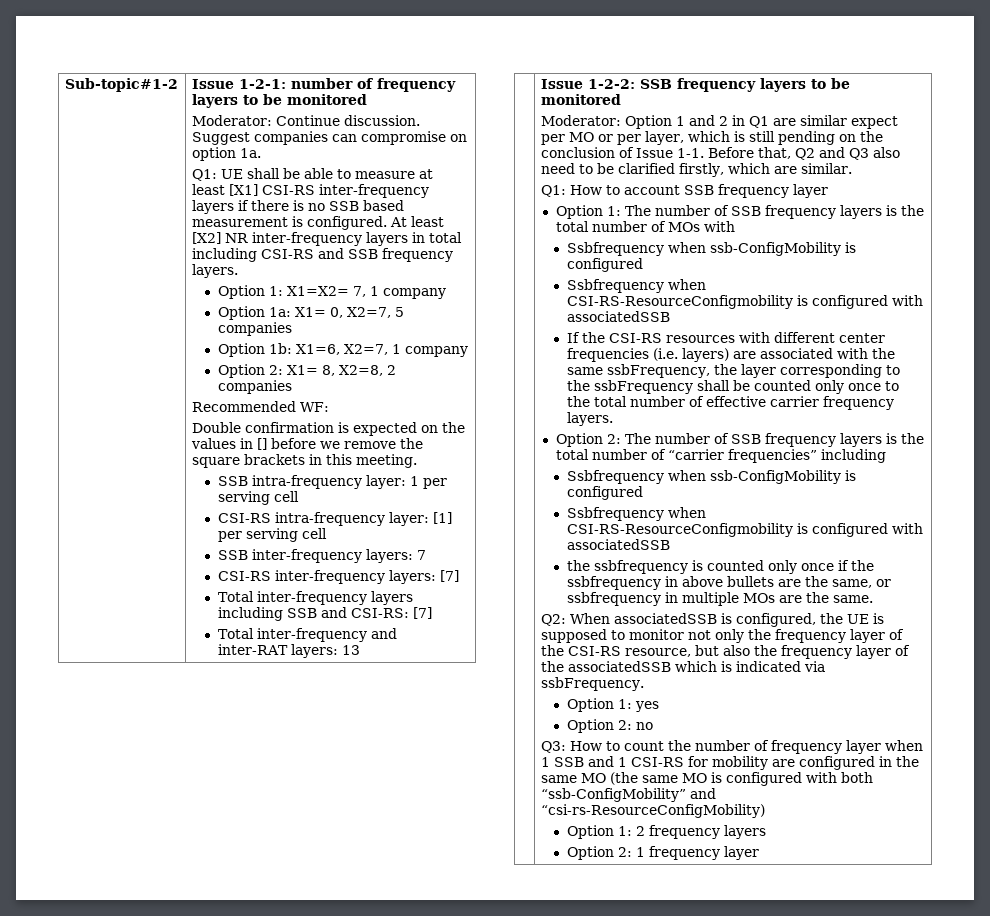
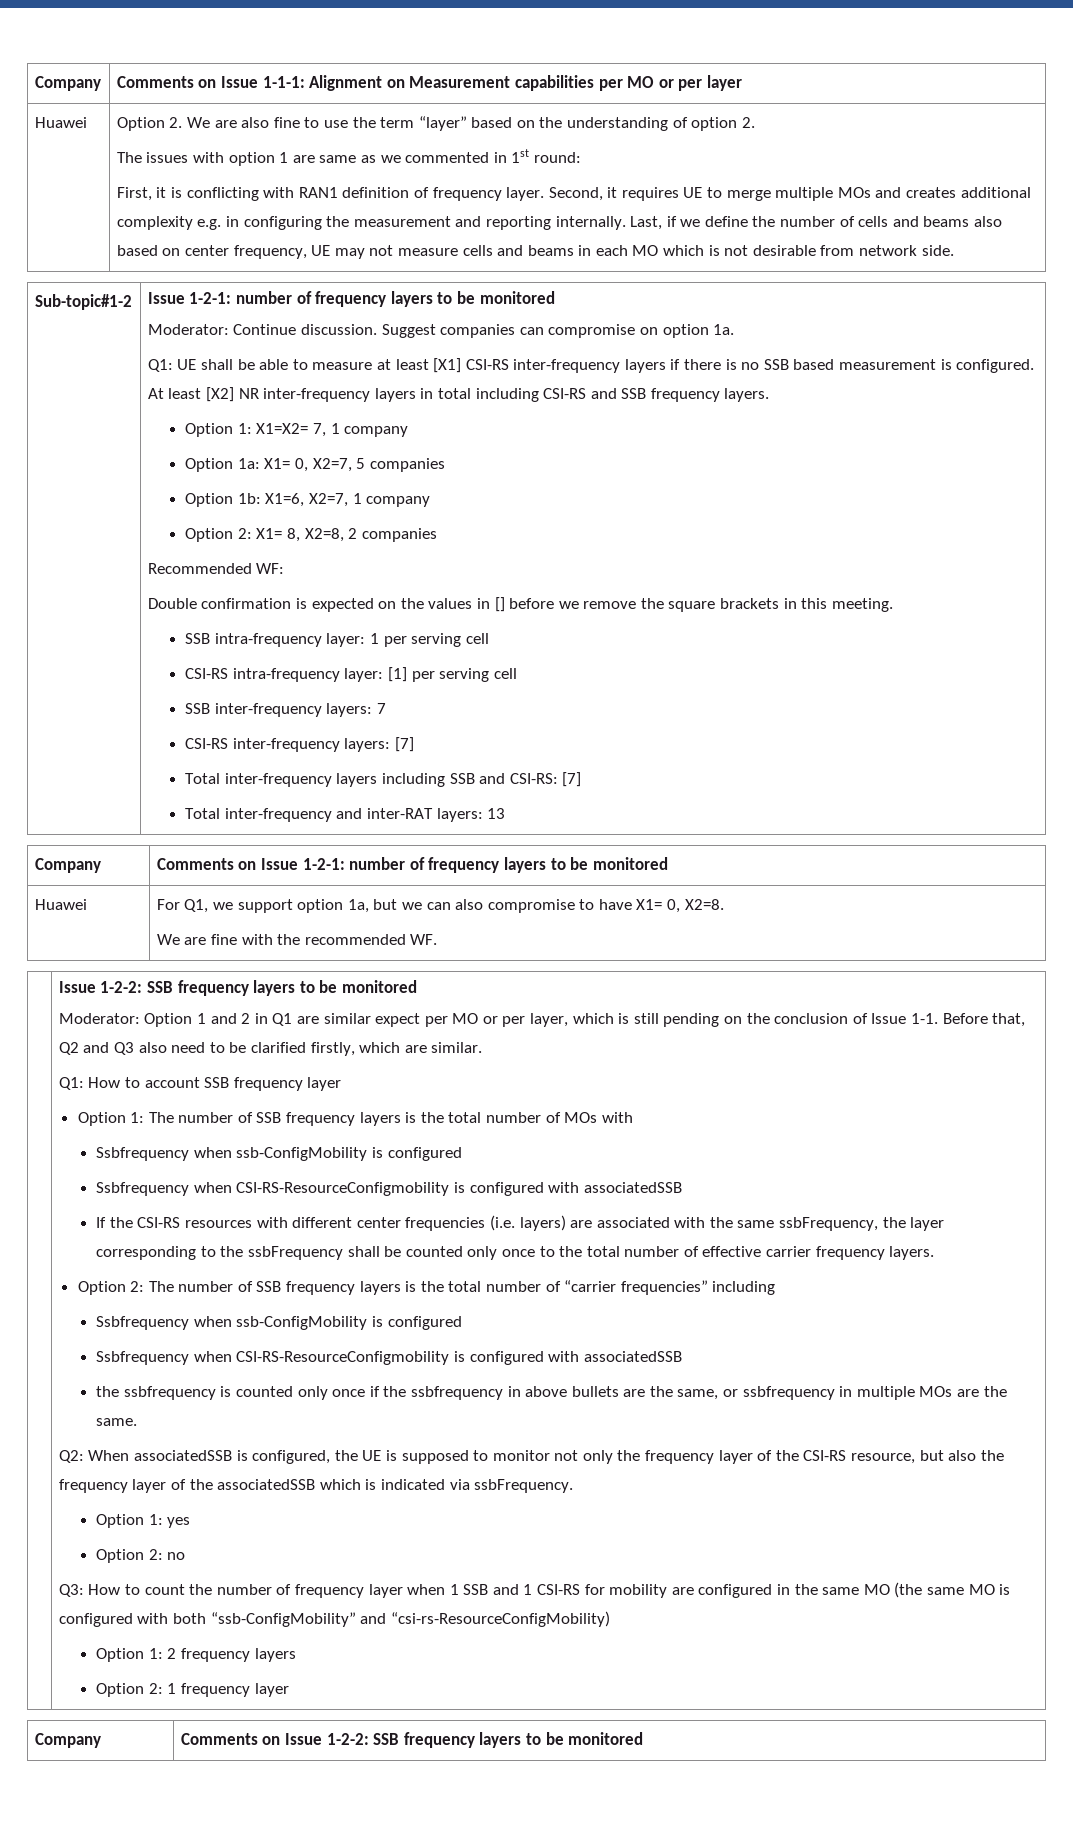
(64, 85) none -> [34,76,101,91] [116,75,742,91] [34,117,87,128] [116,116,755,131] [116,149,581,166] [116,187,1031,201] [116,216,1003,230] [116,245,954,259] Company | Comments on Issue 1-1-1: Alignment on Measurement capabilities per MO or per layer // Huawei | Option 2. We are also fine to use the term “layer” based on the understanding of option 2. // The issues with option 1 are same as we commented in 1st round: // First, it is conflicting with RAN1 definition of frequency layer. Second, it requires UE to merge multiple MOs and creates additional complexity e.g. in configuring the measurement and reporting internally. Last, if we define the number of cells and beams also based on center frequency, UE may not measure cells and beams in each MO which is not desirable from network side. //
(360, 650) none -> [34,858,101,873] [156,857,668,873] [34,899,87,910] [156,899,724,913] [156,934,438,945] // Company | Comments on Issue 1-2-1: number of frequency layers to be monitored // Huawei | For Q1, we support option 1a, but we can also compromise to have X1= 0, X2=8. // We are fine with the recommended WF.
(759, 853) none -> [34,1733,101,1748] [180,1732,644,1748] // Company | Comments on Issue 1-2-2: SSB frequency layers to be monitored

